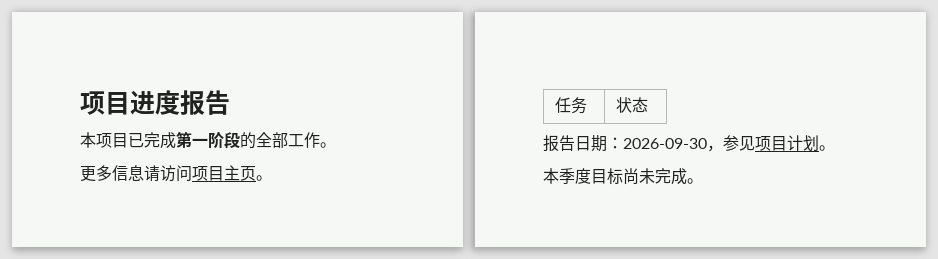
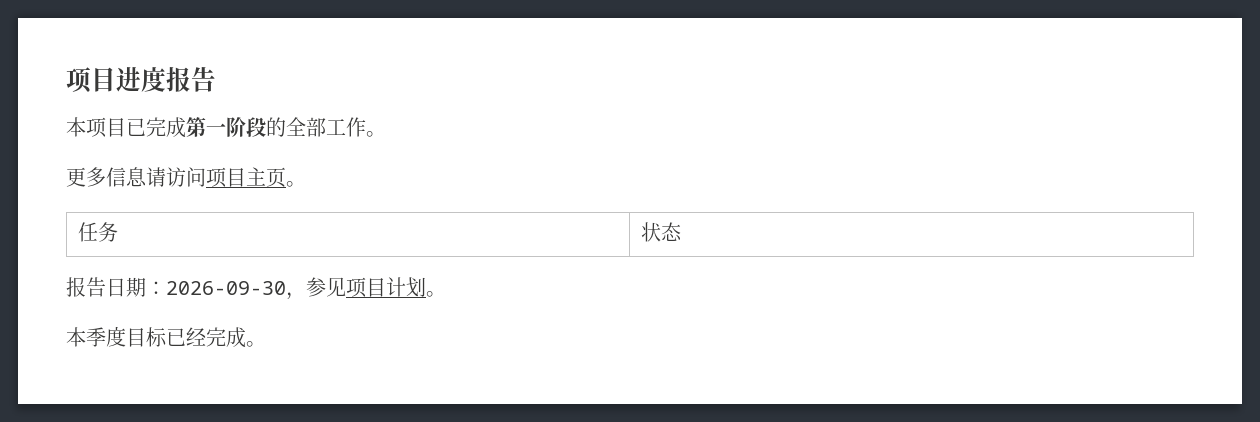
[623,168,655,185] 尚未 -> [166,327,206,346] 已经

